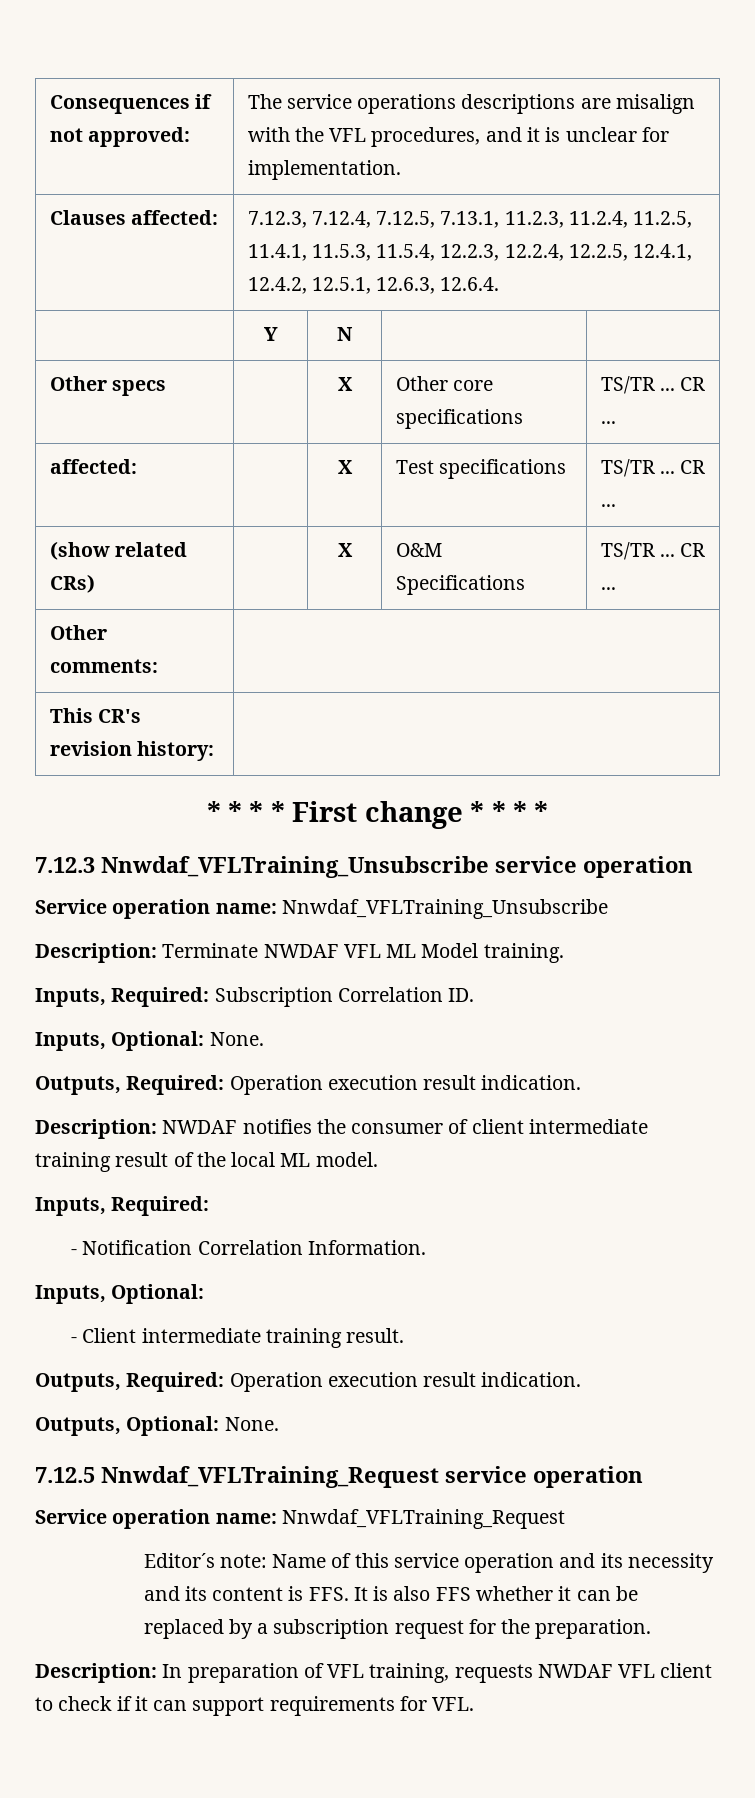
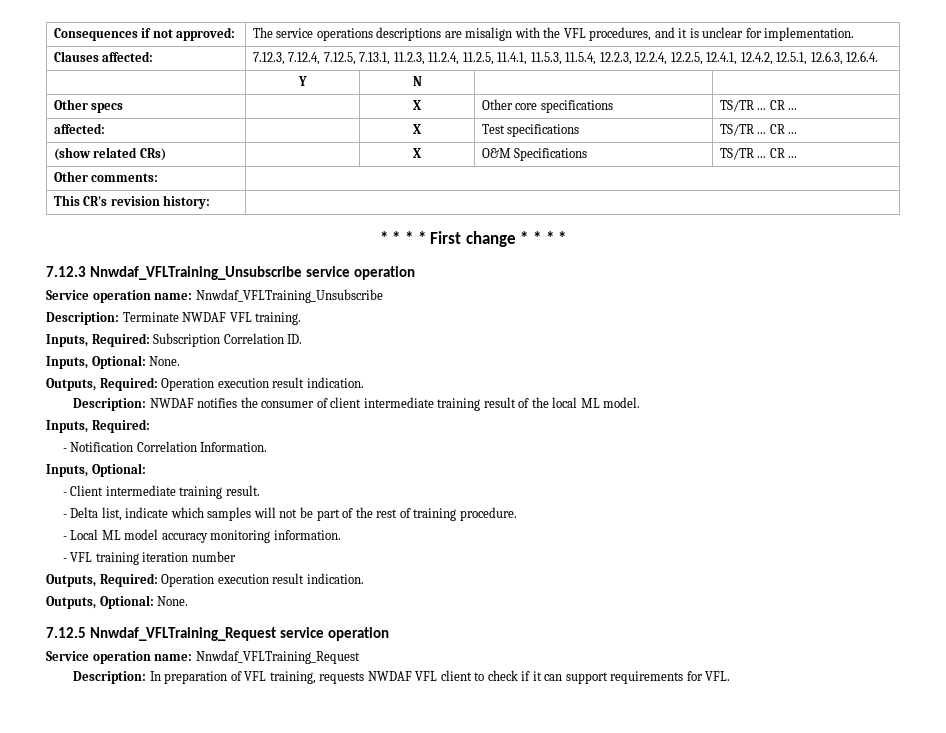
[386,943,479,958] ML Model -> (252, 317) none
(405, 1335) none -> [62,507,517,521] [62,529,341,543] [62,551,236,565] // - Delta list, indicate which samples will not be part of the rest of training procedure. // - Local ML model accuracy monitoring information. // - VFL training iteration number
[143,1553,714,1573] [143,1586,638,1601] [143,1619,652,1639] // Editor´s note: Name of this service operation and its necessity and its content is FFS. It is also FFS whether it can be replaced by a subscription request for the preparation. -> (360, 657) none

